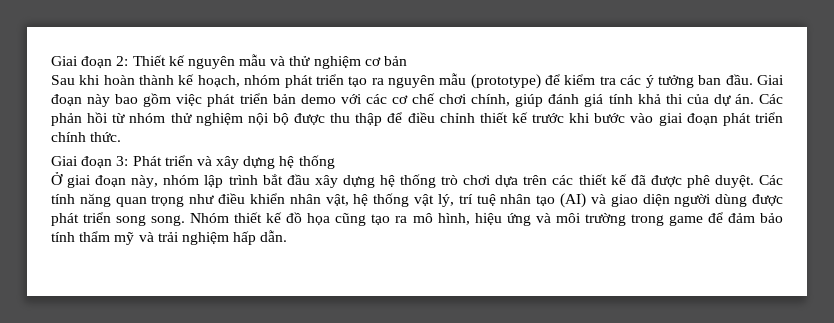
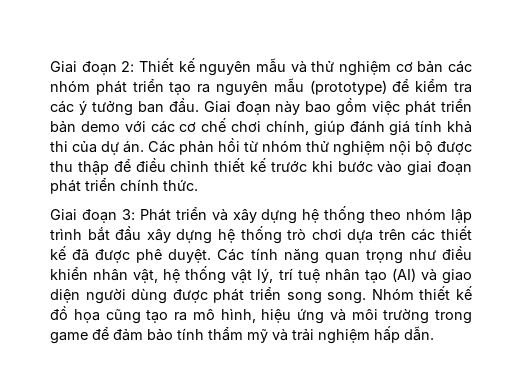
[51,74,240,87] // Sau khi hoàn thành kế hoạch, -> [448,60,473,73] các
[51,172,159,188] // Ở giai đoạn này, -> [370,209,402,220] theo

